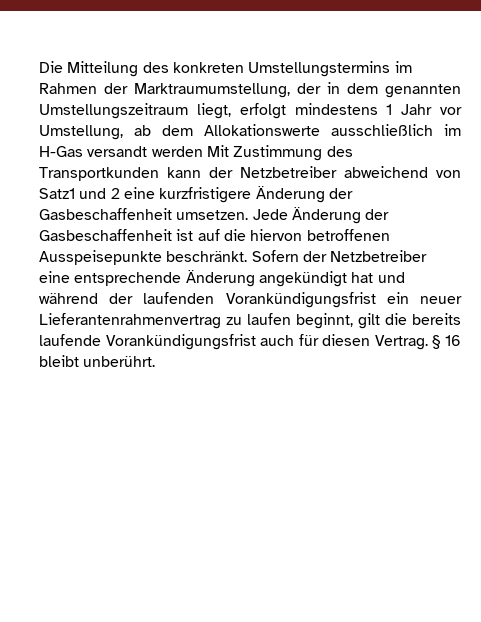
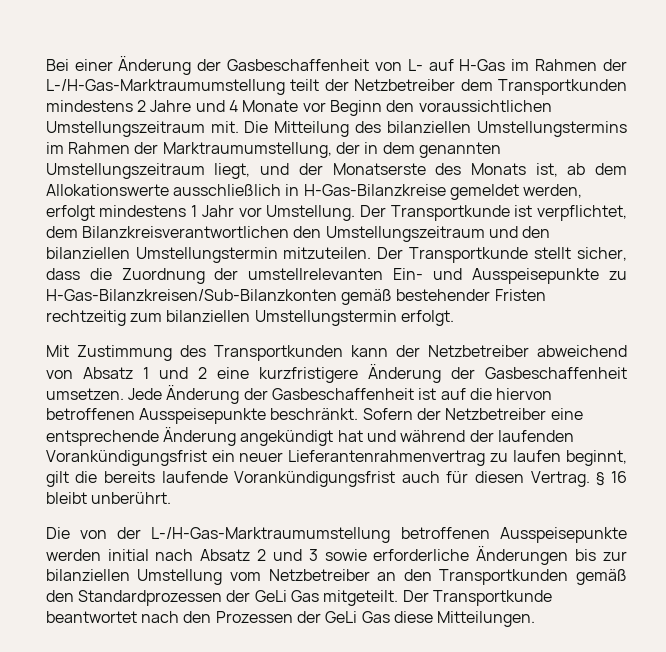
(39, 67) none -> [45,56,627,75] [45,79,627,95] [45,100,552,116] [45,121,239,137] Bei einer Änderung der Gasbeschaffenheit von L- auf H-Gas im Rahmen der L-/H-Gas-Marktraumumstellung teilt der Netzbetreiber dem Transportkunden mindestens 2 Jahre und 4 Monate vor Beginn den voraussichtlichen Umstellungszeitraum mit.
[172,62,244,73] konkreten -> [387,121,472,133] bilanziellen
(231, 111) none -> [260,163,627,177] [45,184,583,200] und der Monatserste des Monats ist, ab dem Allokationswerte ausschließlich in H-Gas-Bilanzkreise gemeldet werden,
[39,124,461,140] [39,146,203,157] Umstellung, ab dem Allokationswerte ausschließlich im H-Gas versandt werden -> [266,205,627,221] [45,226,551,242] [45,247,628,263] [45,268,628,284] [45,289,546,305] [45,310,454,326] Umstellung. Der Transportkunde ist verpflichtet, dem Bilanzkreisverantwortlichen den Umstellungszeitraum und den bilanziellen Umstellungstermin mitzuteilen. Der Transportkunde stellt sicher, dass die Zuordnung der umstellrelevanten Ein- und Ausspeisepunkte zu H-Gas-Bilanzkreisen/Sub-Bilanzkonten gemäß bestehender Fristen rechtzeitig zum bilanziellen Umstellungstermin erfolgt. //
[39,188,76,199] Satz1 -> [82,367,149,379] Absatz 1
(156, 361) none -> [45,527,627,543] [45,546,627,565] [45,569,627,585] [45,590,552,606] [45,611,536,627] // Die von der L-/H-Gas-Marktraumumstellung betroffenen Ausspeisepunkte werden initial nach Absatz 2 und 3 sowie erforderliche Änderungen bis zur bilanziellen Umstellung vom Netzbetreiber an den Transportkunden gemäß den Standardprozessen der GeLi Gas mitgeteilt. Der Transportkunde beantwortet nach den Prozessen der GeLi Gas diese Mitteilungen.

